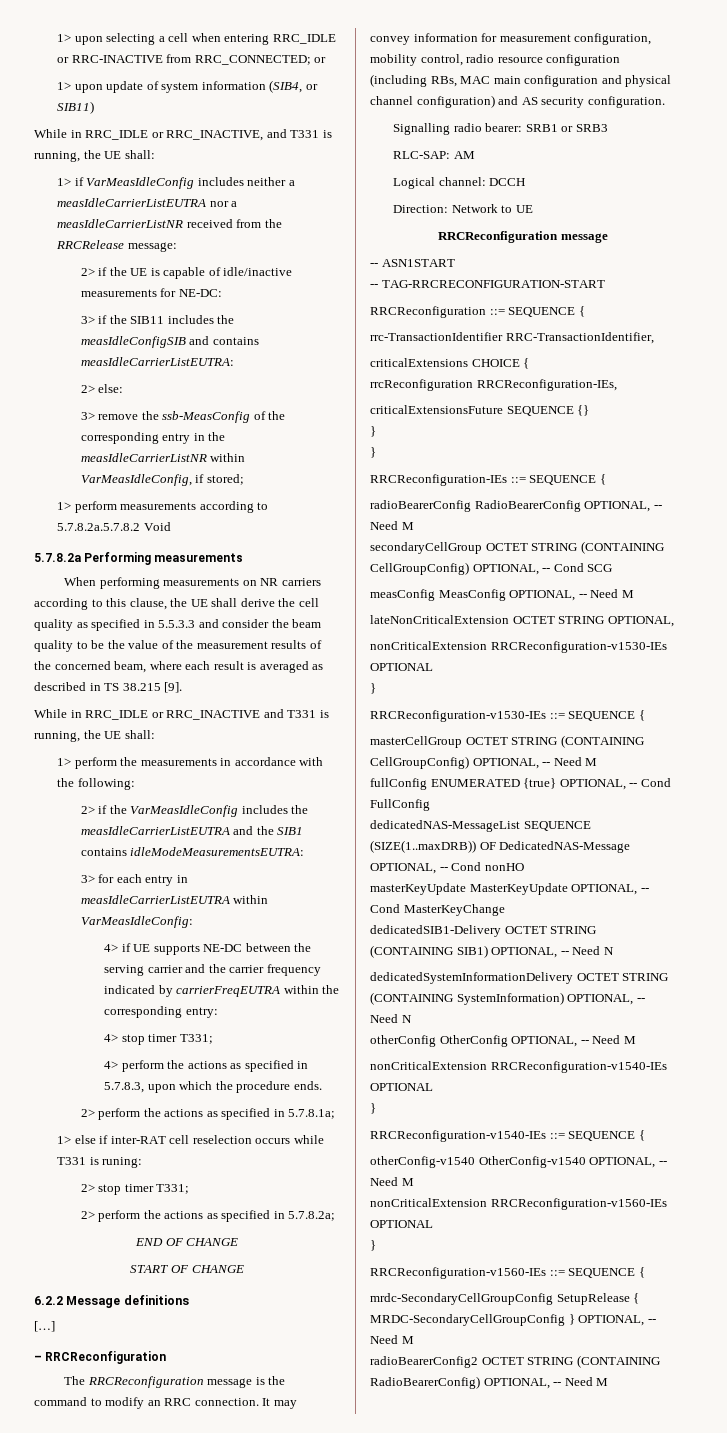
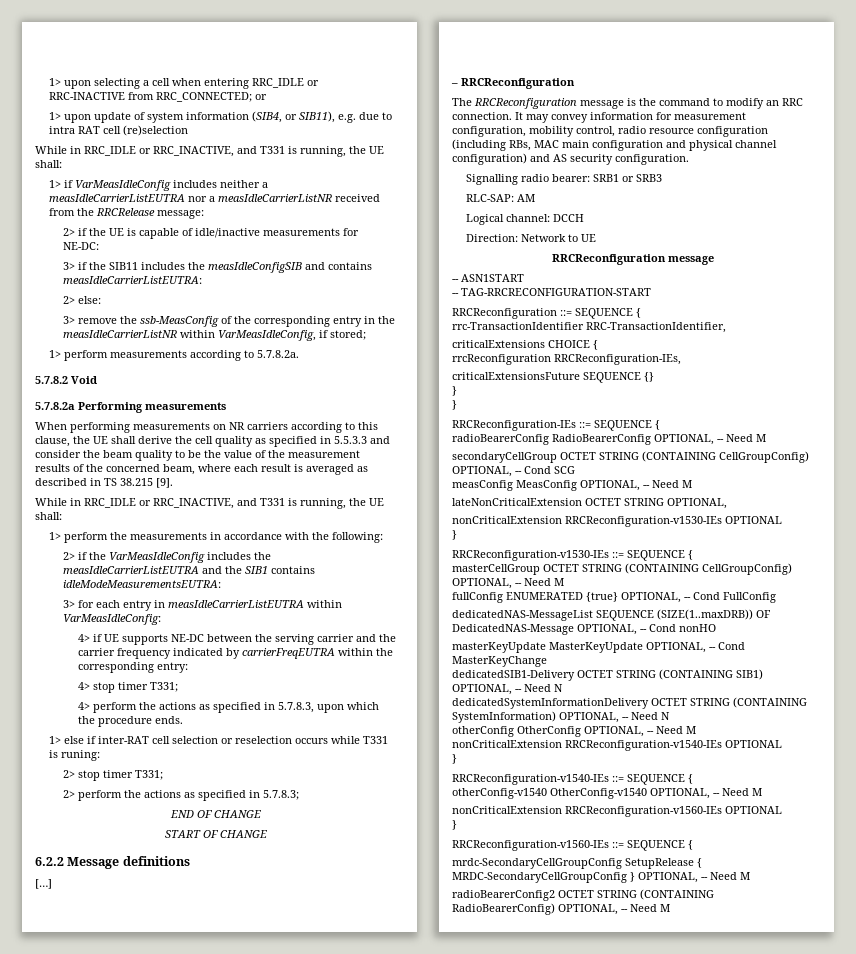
[57,101,95,114] SIB11) -> [299,111,393,123] [49,125,189,136] SIB11), e.g. due to intra RAT cell (re)selection
[57,523,141,531] 5.7.8.2a.5.7.8.2 -> [257,350,300,358] [35,376,68,384] 5.7.8.2a. // 5.7.8.2
[166,710,261,720] RRC_INACTIVE -> [153,498,234,509] RRC_INACTIVE,
[80,1108,336,1120] // 2> perform the actions as specified in 5.7.8.1a; -> (183, 720) none
(190, 1139) none -> [172,736,234,744] selection or
[288,1211,336,1221] 5.7.8.2a; -> [263,790,300,800] 5.7.8.3;

